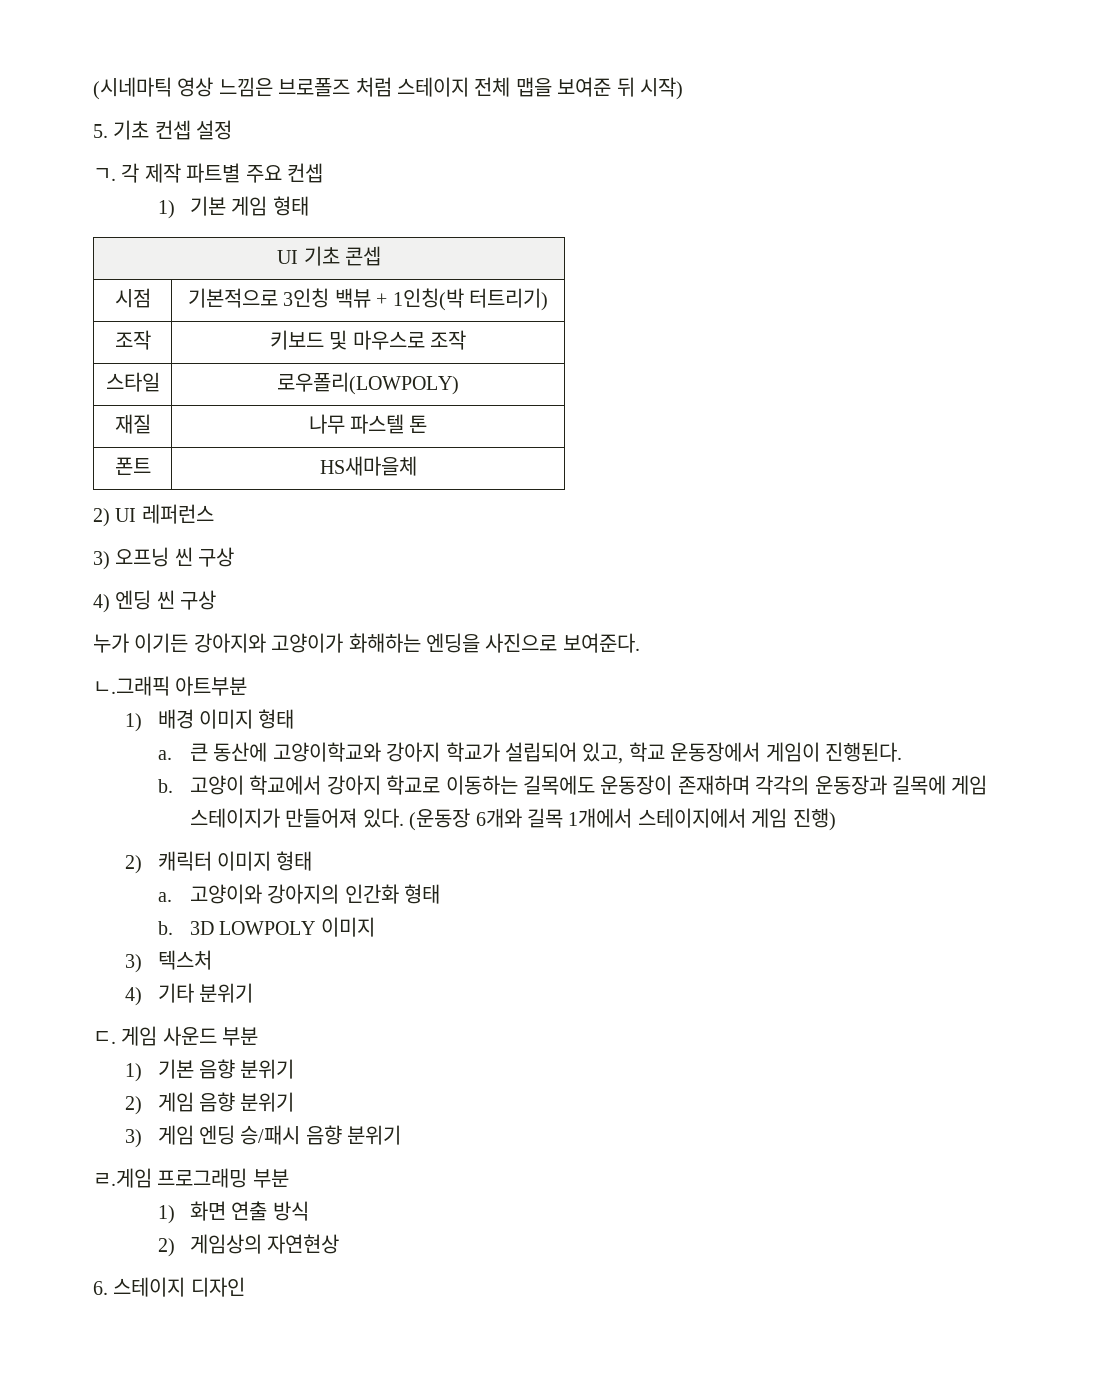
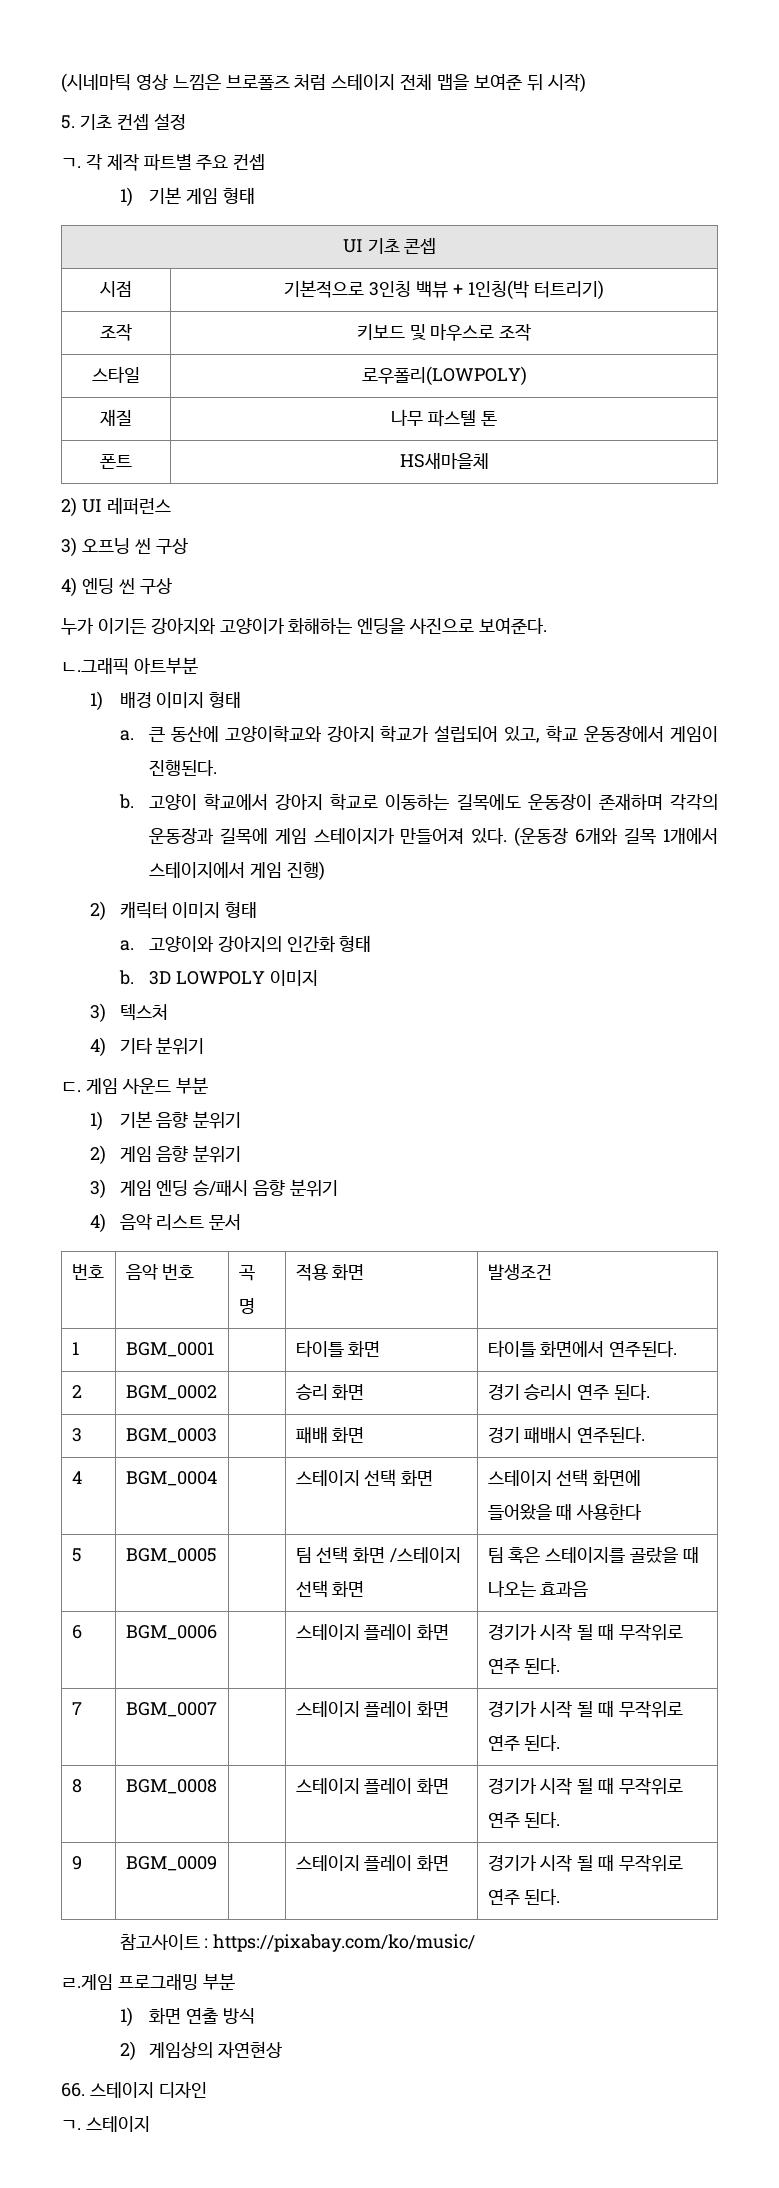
(402, 1135) none -> [90,1213,242,1233] [71,1264,104,1280] [125,1264,195,1280] [238,1265,255,1281] [238,1298,255,1314] [295,1263,365,1281] [487,1264,552,1280] [71,1342,79,1355] [125,1342,214,1357] [295,1340,381,1358] [487,1340,678,1358] [71,1385,82,1398] [125,1385,217,1400] [295,1383,365,1401] [487,1384,651,1400] [71,1428,82,1442] [125,1428,217,1443] [295,1426,365,1444] [487,1427,646,1443] [71,1471,82,1484] [125,1471,217,1486] [295,1469,434,1487] [487,1469,642,1487] [487,1503,643,1520] [71,1548,82,1562] [125,1548,217,1563] [295,1546,462,1564] [295,1580,365,1598] [487,1546,700,1564] [487,1580,589,1597] [71,1625,82,1639] [125,1625,217,1640] [295,1623,450,1641] [487,1623,684,1641] [487,1658,561,1674] [71,1702,82,1715] [125,1702,217,1717] [295,1700,450,1718] [487,1700,684,1718] [487,1735,561,1751] [71,1779,82,1793] [125,1779,217,1794] [295,1777,450,1795] [487,1777,684,1795] [487,1812,561,1828] [71,1856,82,1870] [125,1856,217,1871] [295,1854,450,1872] [487,1854,684,1872] [487,1889,561,1905] [119,1934,476,1952] // 4) 음악 리스트 문서 // 번호 | 음악 번호 | 곡 명 | 적용 화면 | 발생조건 // 1 | BGM_0001 | | 타이틀 화면 | 타이틀 화면에서 연주된다. // 2 | BGM_0002 | | 승리 화면 | 경기 승리시 연주 된다. // 3 | BGM_0003 | | 패배 화면 | 경기 패배시 연주된다. // 4 | BGM_0004 | | 스테이지 선택 화면 | 스테이지 선택 화면에 들어왔을 때 사용한다 // 5 | BGM_0005 | | 팀 선택 화면 /스테이지 선택 화면 | 팀 혹은 스테이지를 골랐을 때 나오는 효과음 // 6 | BGM_0006 | | 스테이지 플레이 화면 | 경기가 시작 될 때 무작위로 연주 된다. // 7 | BGM_0007 | | 스테이지 플레이 화면 | 경기가 시작 될 때 무작위로 연주 된다. // 8 | BGM_0008 | | 스테이지 플레이 화면 | 경기가 시작 될 때 무작위로 연주 된다. // 9 | BGM_0009 | | 스테이지 플레이 화면 | 경기가 시작 될 때 무작위로 연주 된다. // 참고사이트 : https://pixabay.com/ko/music/
[93,1281,108,1295] 6. -> [61,2083,85,2097] 66.
(245, 1287) none -> [61,2116,150,2132] // ㄱ. 스테이지

